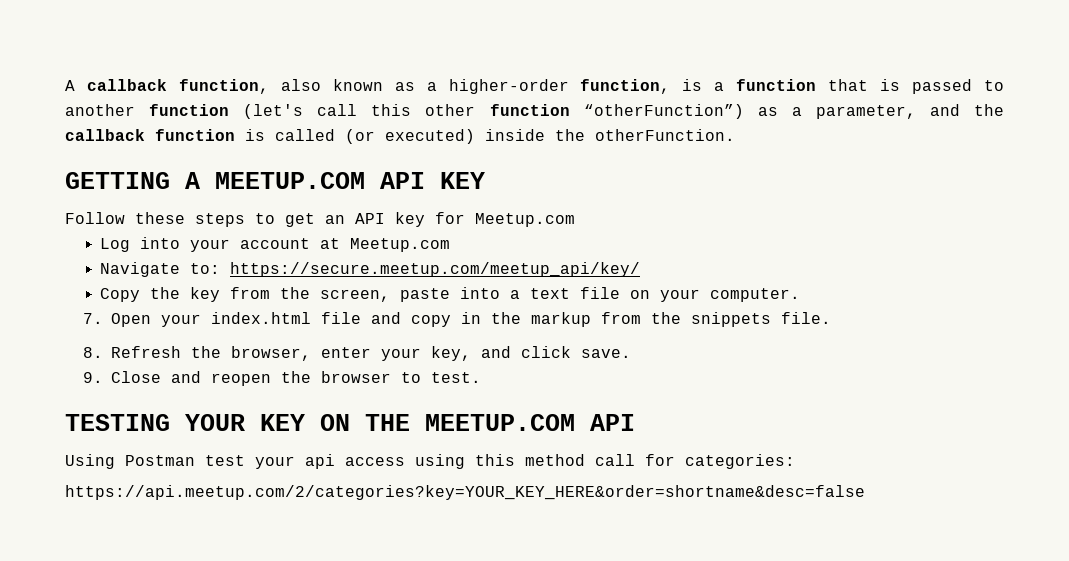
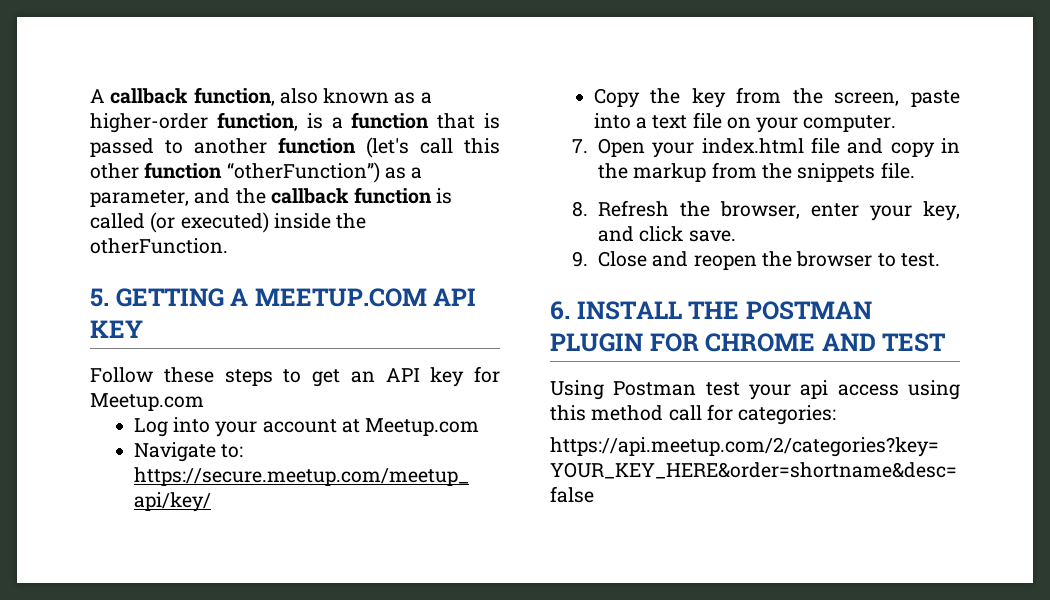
(735, 135) none -> [90,288,109,307] 5.
[65,414,635,431] TESTING YOUR KEY ON THE MEETUP.COM API -> [550,301,872,320] [550,333,946,352] 6. INSTALL THE POSTMAN PLUGIN FOR CHROME AND TEST

